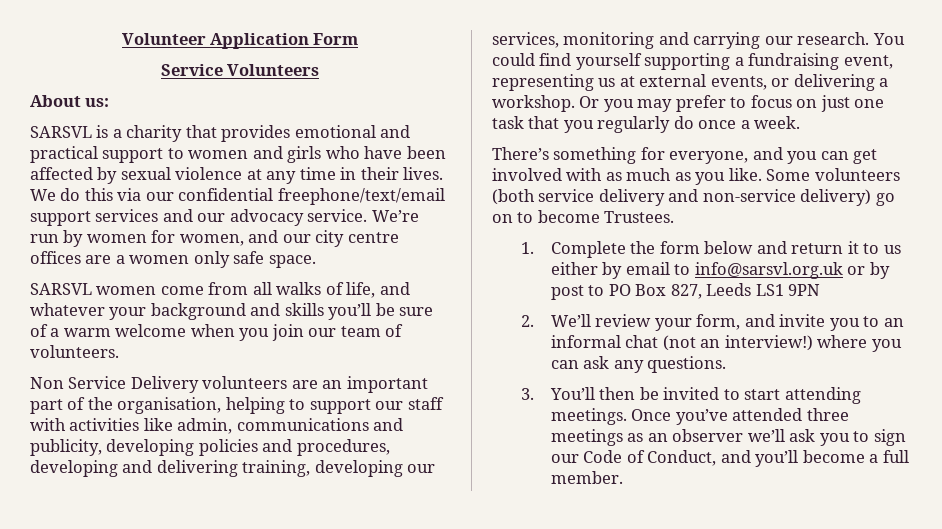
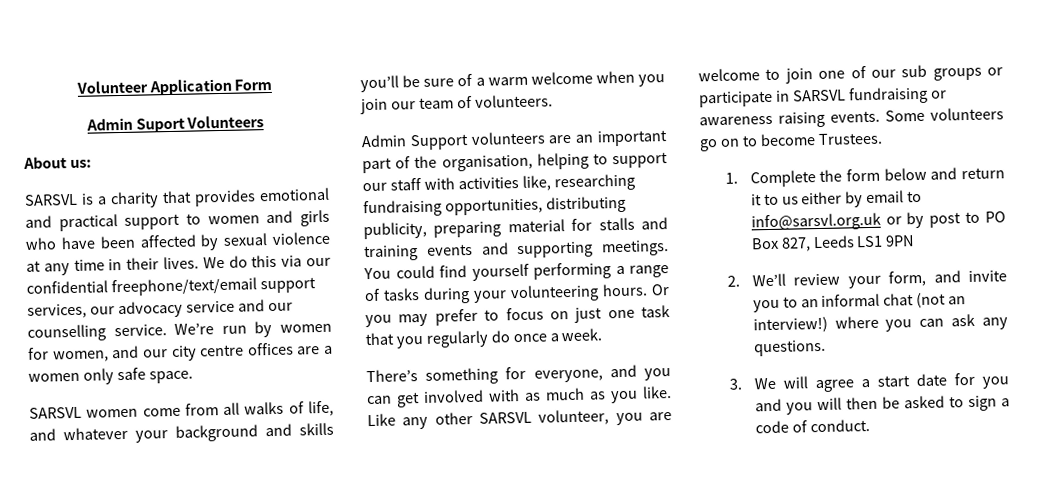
[160,64,223,76] Service -> [85,117,185,133] Admin Suport
[95,209,304,226] services and our advocacy -> [27,299,293,319] [27,324,106,342] services, our advocacy service and our counselling
[30,376,199,393] Non Service Delivery -> [361,134,469,151] Admin Support
[143,418,404,434] [30,439,390,456] [30,460,436,477] [492,32,905,49] [492,53,893,70] [492,74,889,91] [492,95,575,112] like admin, communications and publicity, developing policies and procedures, developing and delivering training, developing our services, monitoring and carrying our research. You could find yourself supporting a fundraising event, representing us at external events, or delivering a workshop. -> [521,173,635,192] [363,195,626,218] [363,217,668,240] [364,240,669,262] [363,262,669,281] [364,283,648,304] like, researching fundraising opportunities, distributing publicity, preparing material for stalls and training events and supporting meetings. You could find yourself performing a range of tasks during your volunteering hours.
[766,168,900,181] [492,189,872,206] Some volunteers (both service delivery and non-service delivery) -> [367,409,672,430] [698,64,1003,84] [699,86,947,108] [699,107,1004,128] Like any other SARSVL volunteer, you are welcome to join one of our sub groups or participate in SARSVL fundraising or awareness raising events. Some volunteers
[549,387,861,404] [550,408,849,425] [550,429,906,446] [550,450,909,467] [550,471,623,484] You’ll then be invited to start attending meetings. Once you’ve attended three meetings as an observer we’ll ask you to sign our Code of Conduct, and you’ll become a full member. -> [753,372,1010,393] [754,395,1010,415] [754,419,870,434] We will agree a start date for you and you will then be asked to sign a code of conduct.

